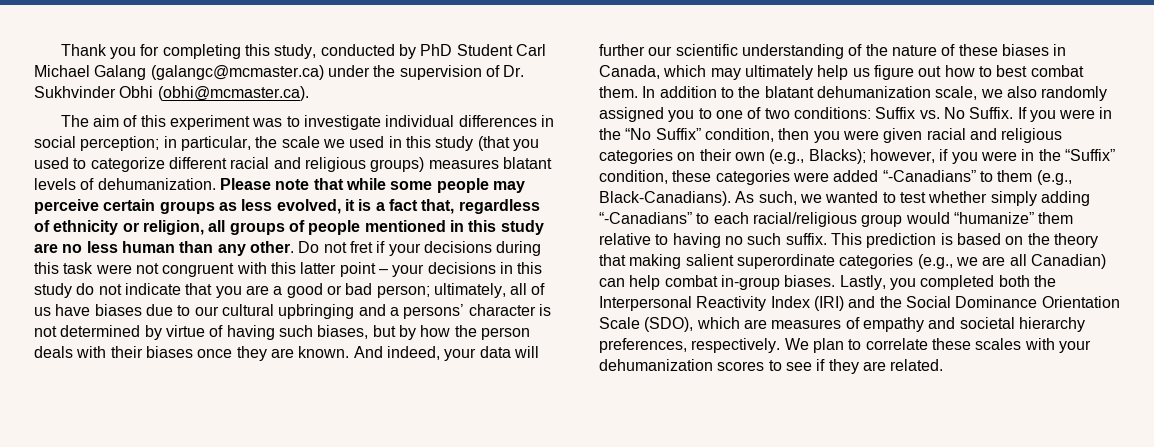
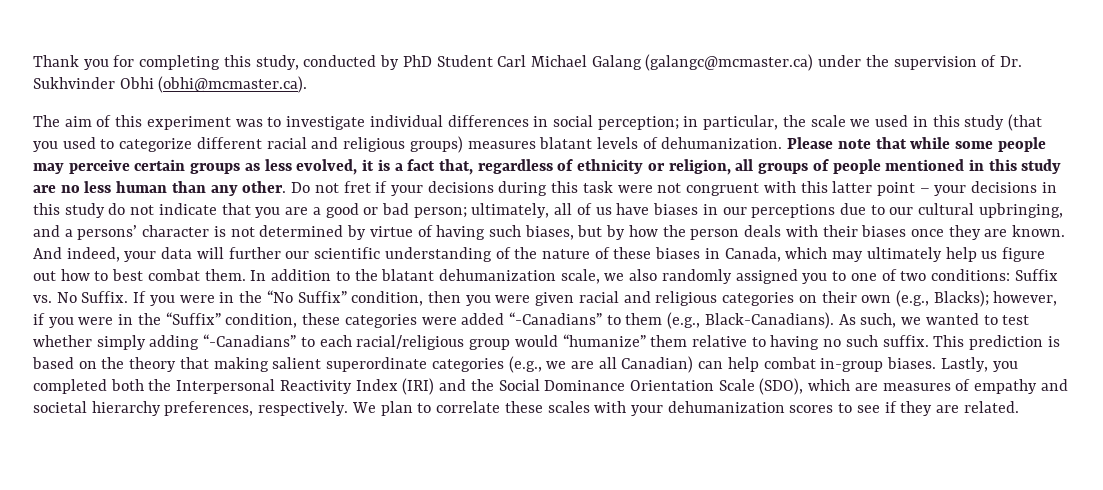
(142, 310) none -> [702,204,836,218] in our perceptions
[278,304,355,319] upbringing -> [978,203,1063,218] upbringing,

